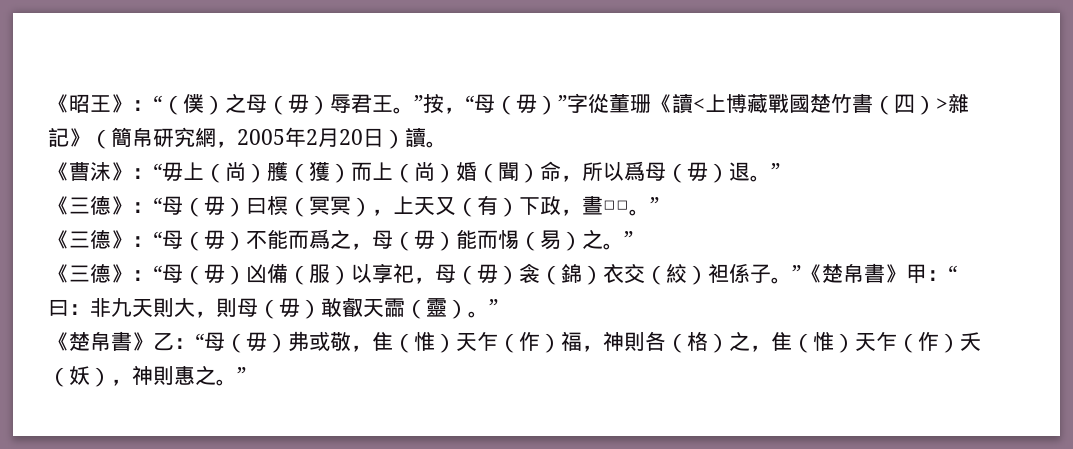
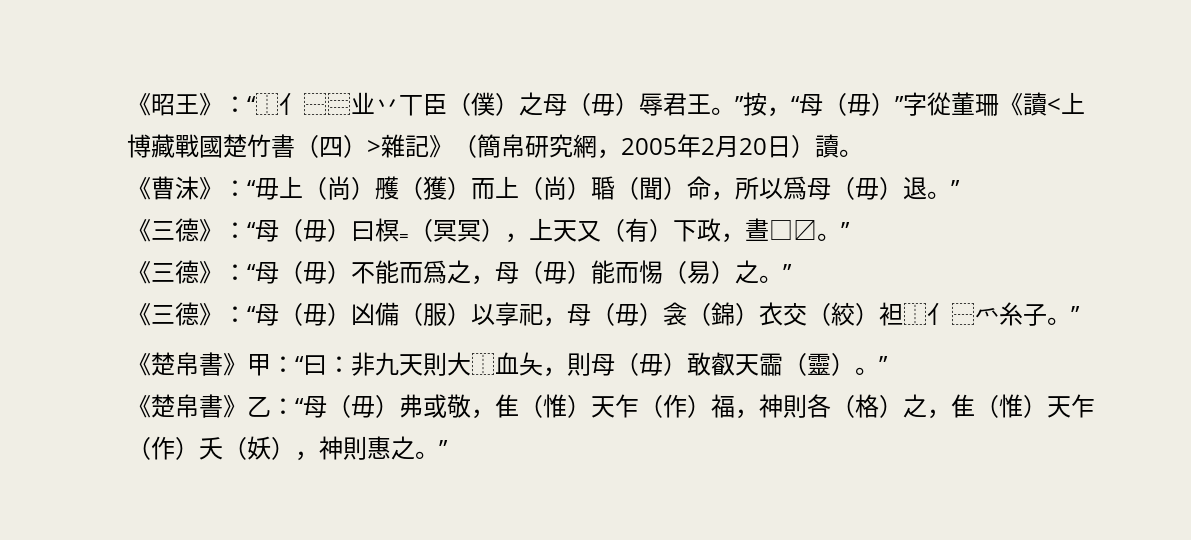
(162, 103) none -> [255,92,447,116] ⿰亻⿱⿳业丷丅臣
[456,161,477,181] 婚 -> [591,176,615,200] 䎽
(288, 205) none -> [399,234,409,242] =
[603,200,629,213] □□ -> [769,220,817,240] □〼
[729,264,750,283] 係 -> [903,302,1023,326] ⿰亻⿱爫糸
(801, 273) none -> (1080, 314) //
(195, 307) none -> [471,352,543,376] ⿰血夨

